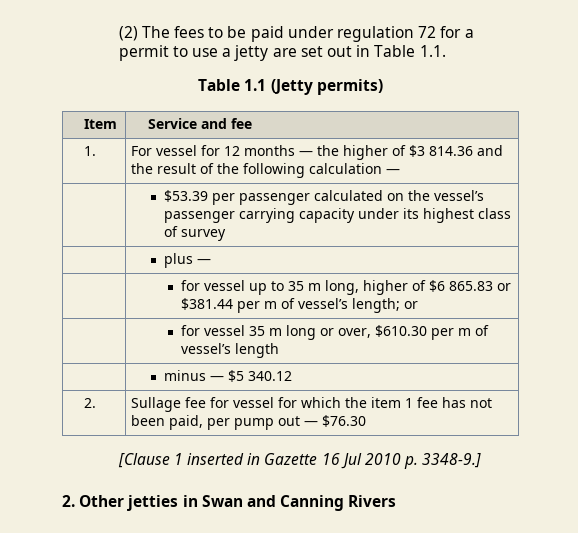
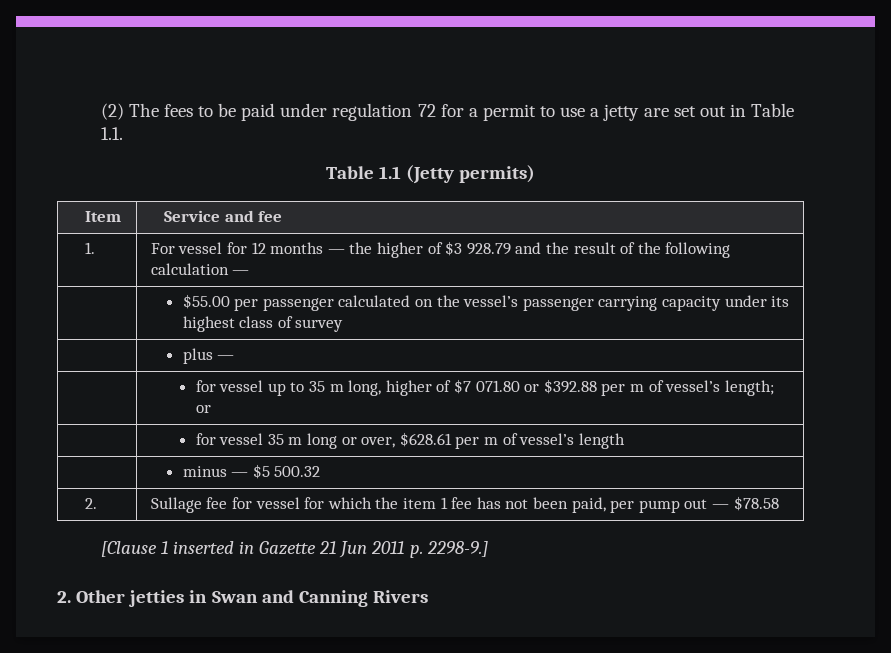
[429,146,474,156] 814.36 -> [466,243,511,255] 928.79
[163,190,208,202] $53.39 -> [182,294,230,309] $55.00
[428,280,511,292] [180,298,233,310] $6 865.83 or $381.44 -> [453,379,597,394] $7 071.80 or $392.88
[374,325,427,337] $610.30 -> [399,432,452,447] $628.61
[247,371,292,381] 340.12 -> [274,466,321,477] 500.32
[322,415,367,427] $76.30 -> [733,496,779,511] $78.58
[321,453,482,469] 16 Jul 2010 p. 3348-9.] -> [319,541,488,558] 21 Jun 2011 p. 2298-9.]

